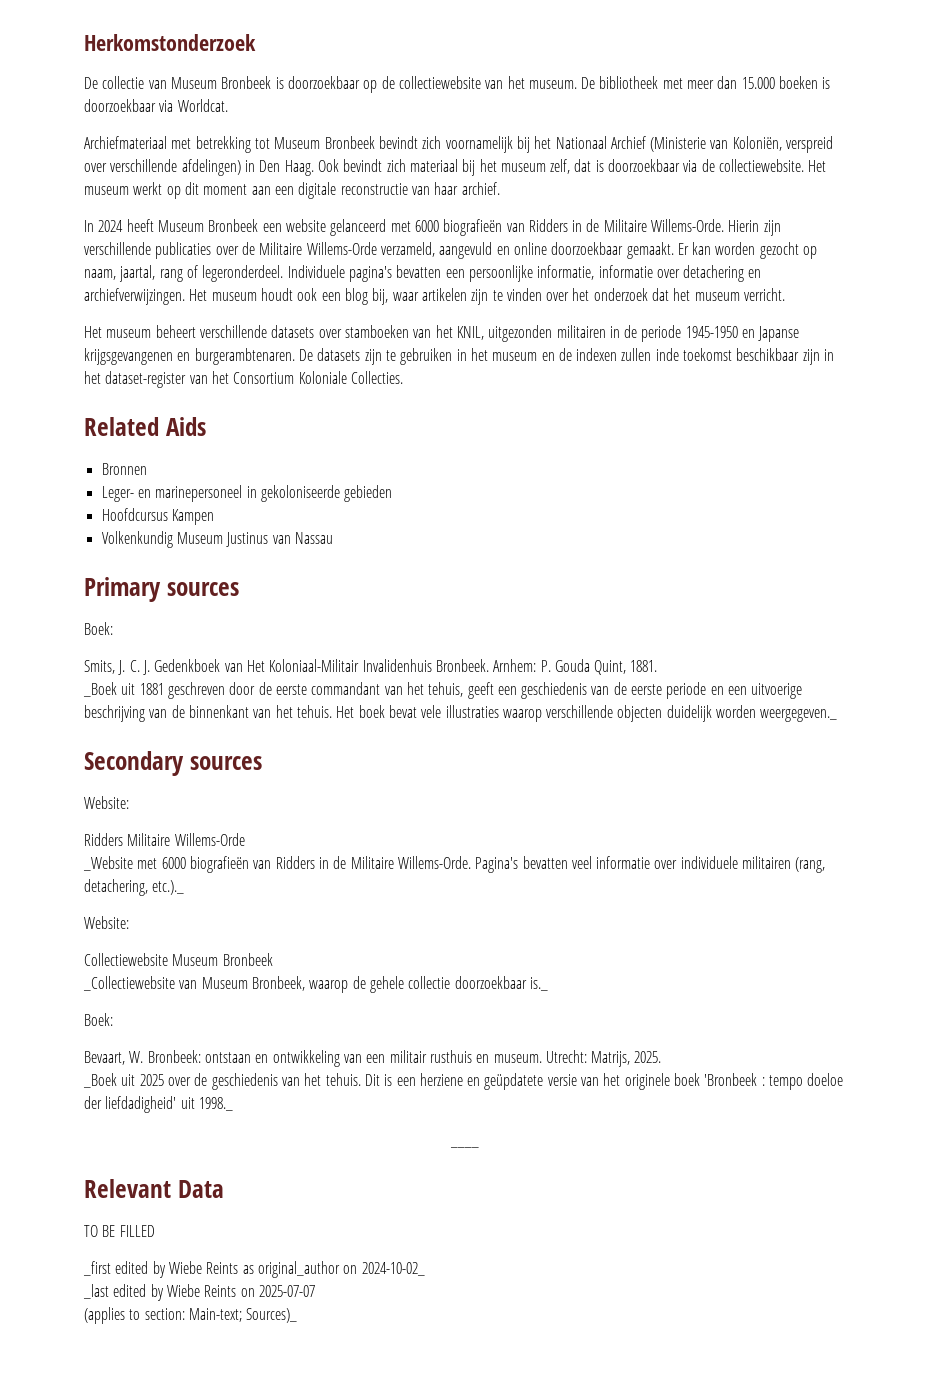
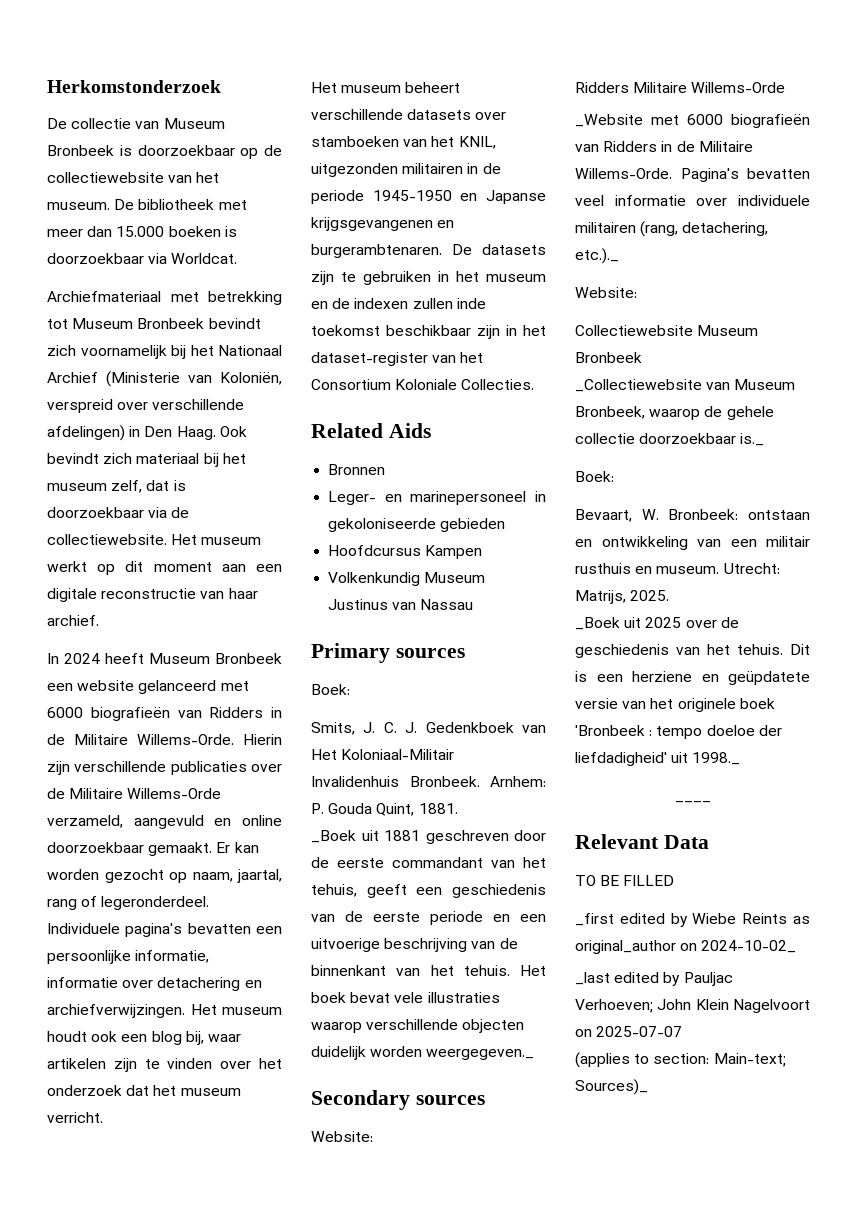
[166,1284,237,1297] Wiebe Reints -> [683,972,733,986] [575,999,810,1013] Pauljac Verhoeven; John Klein Nagelvoort

